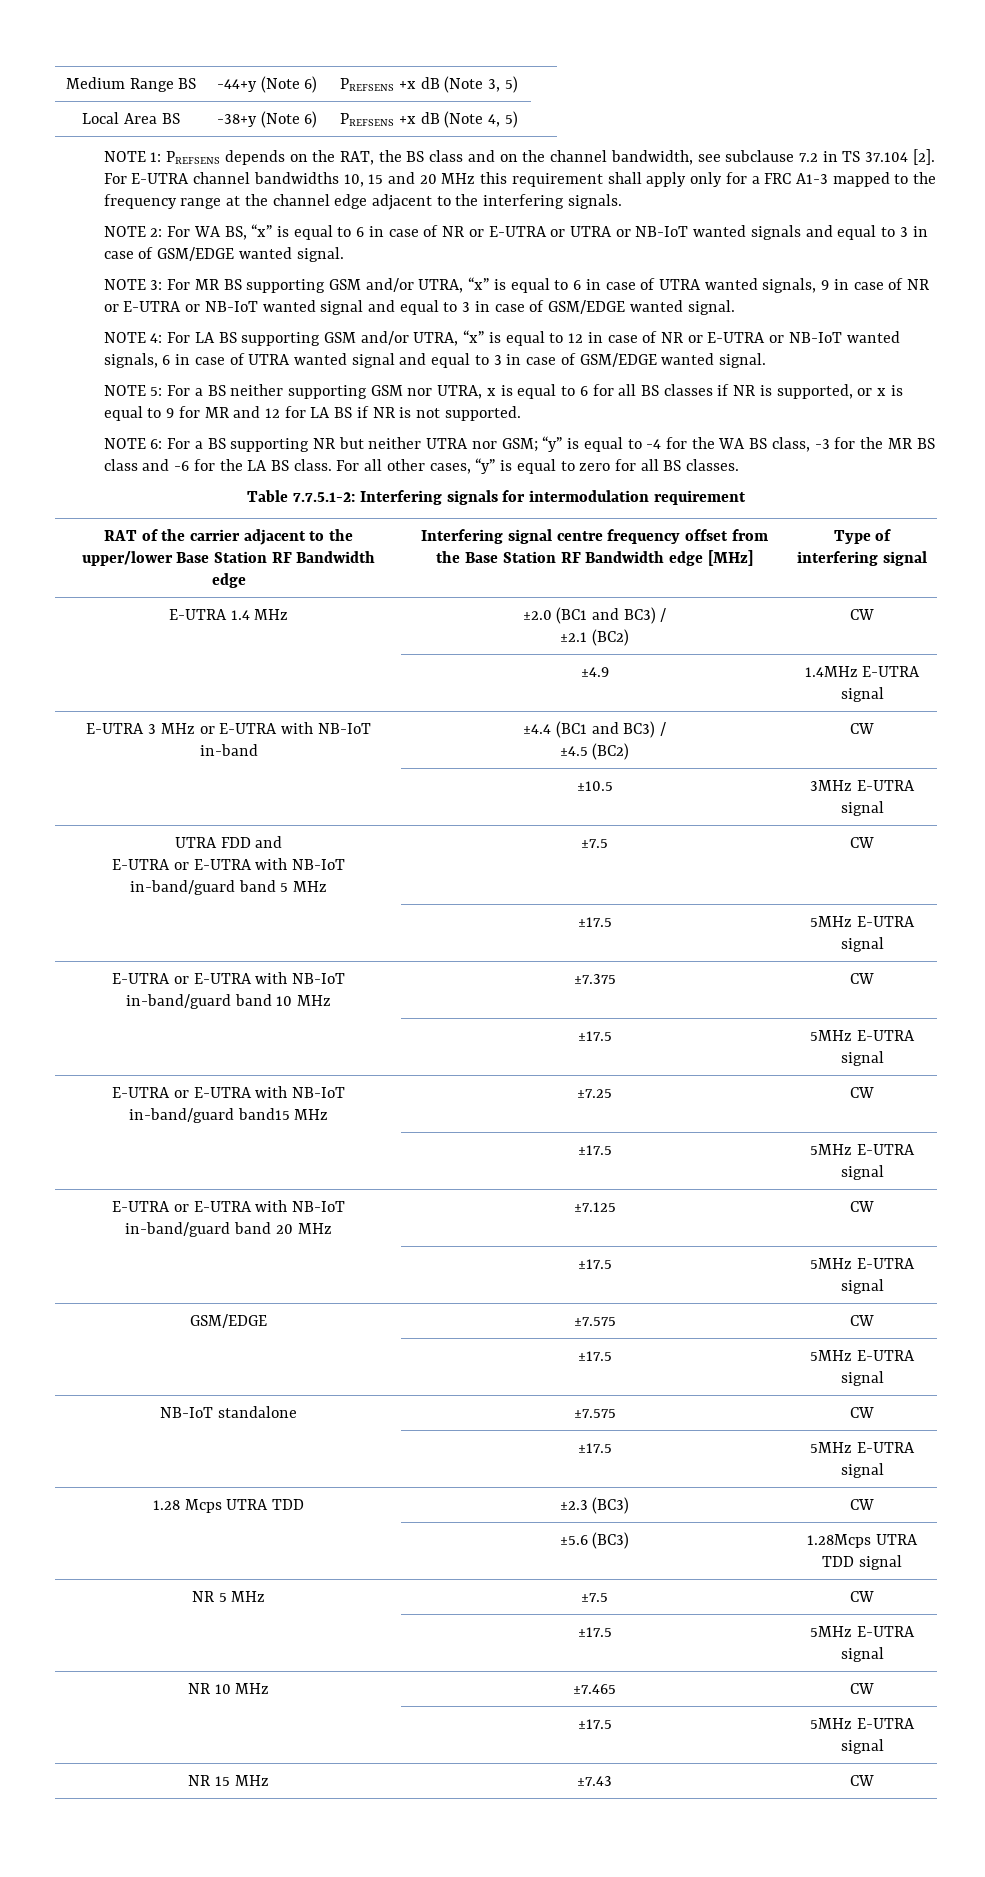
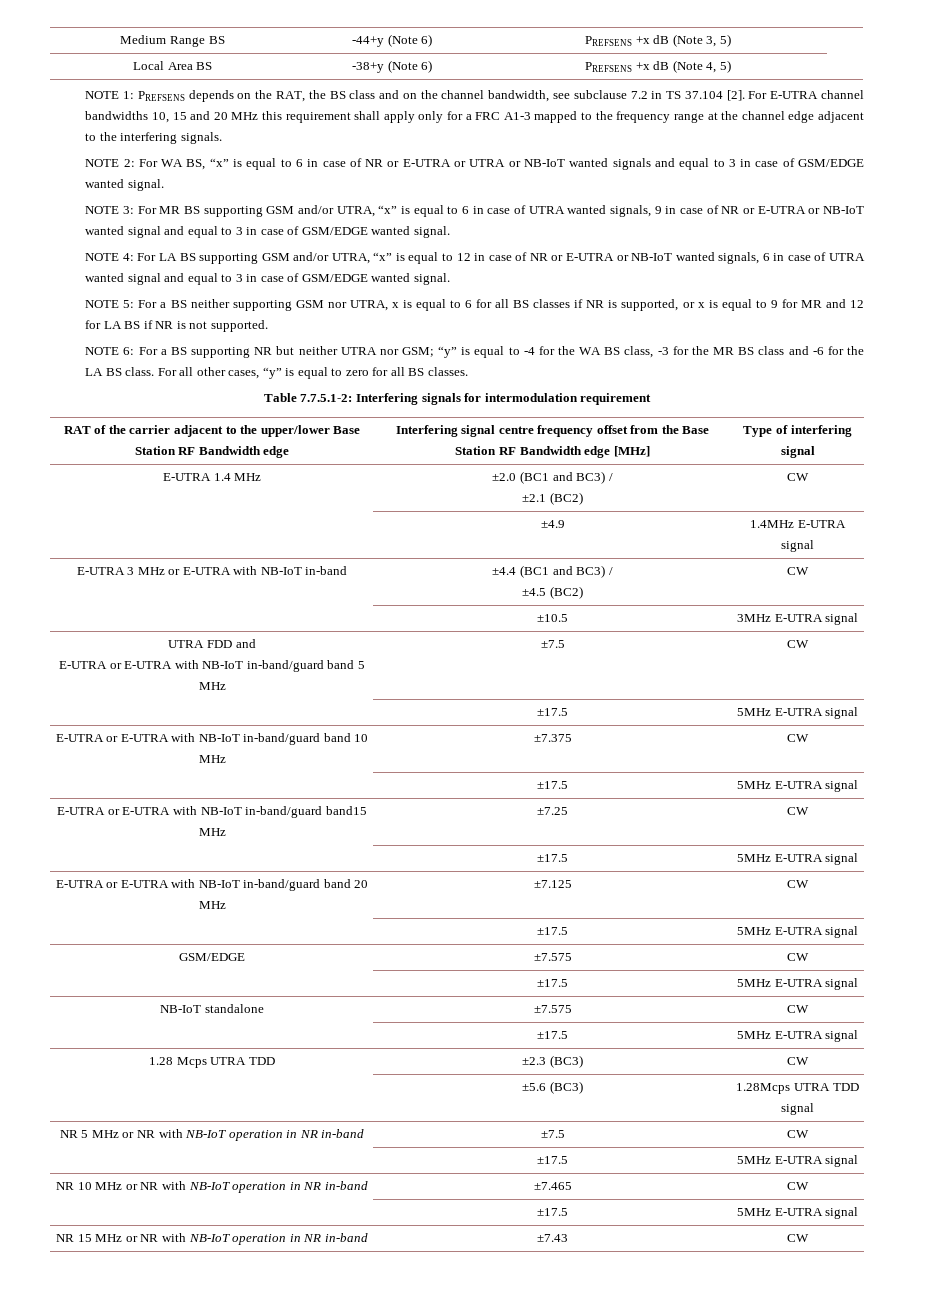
(266, 1596) none -> [122,1129,365,1141] or NR with NB-IoT operation in NR in-band
(270, 1688) none -> [125,1181,368,1193] or NR with NB-IoT operation in NR in-band
(269, 1780) none -> [125,1233,368,1245] or NR with NB-IoT operation in NR in-band

